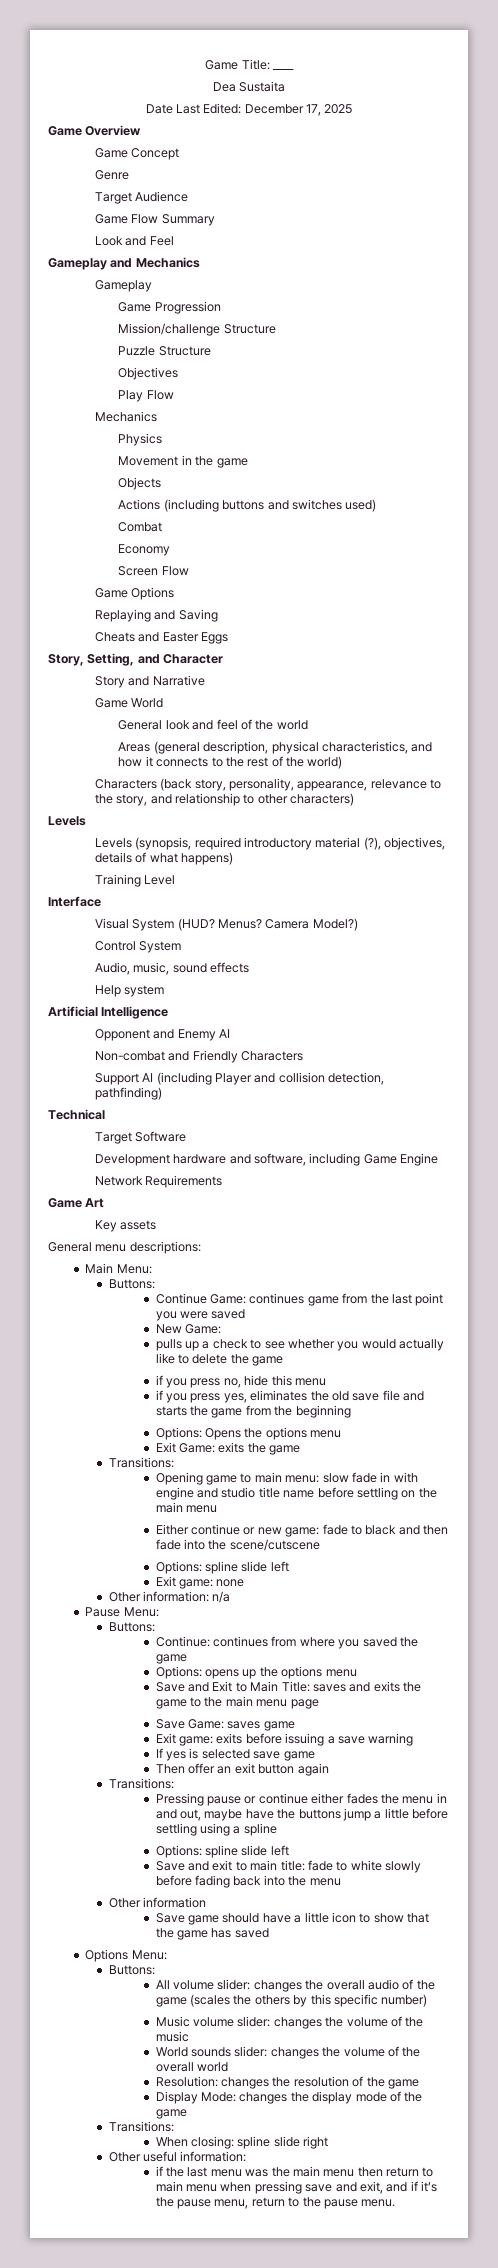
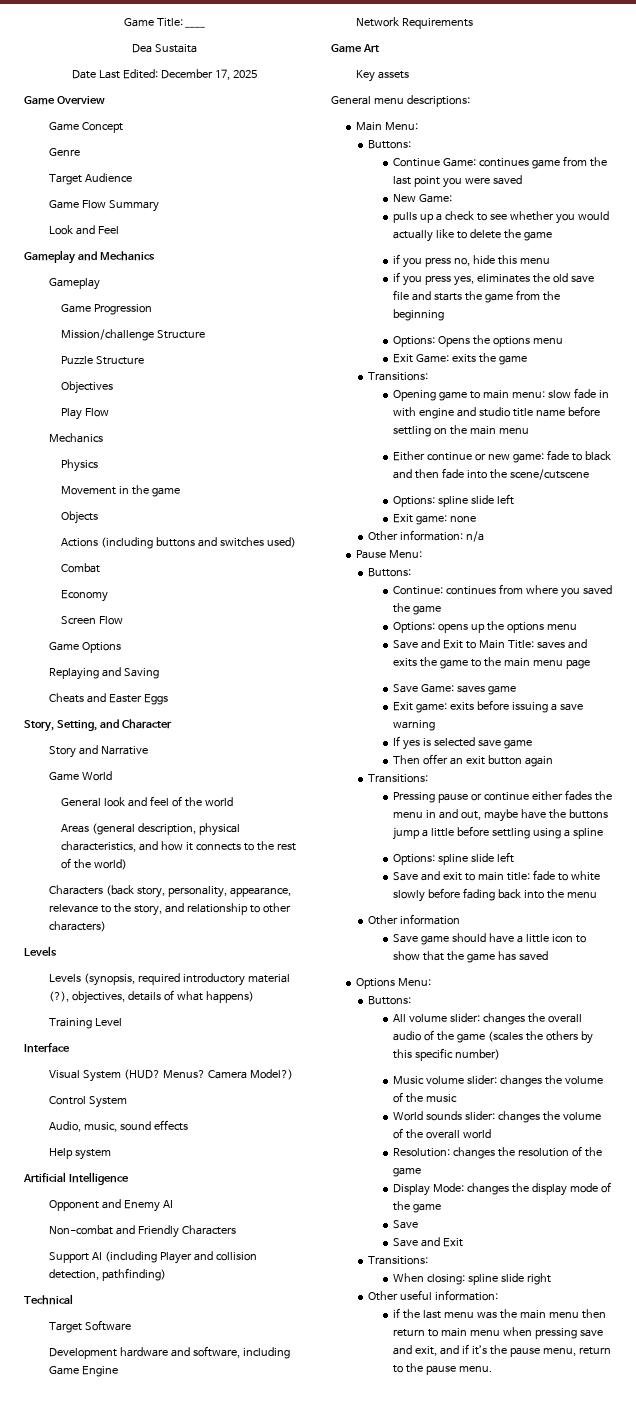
(187, 2114) none -> [392,1220,418,1229] [392,1237,463,1247] // Save // Save and Exit

